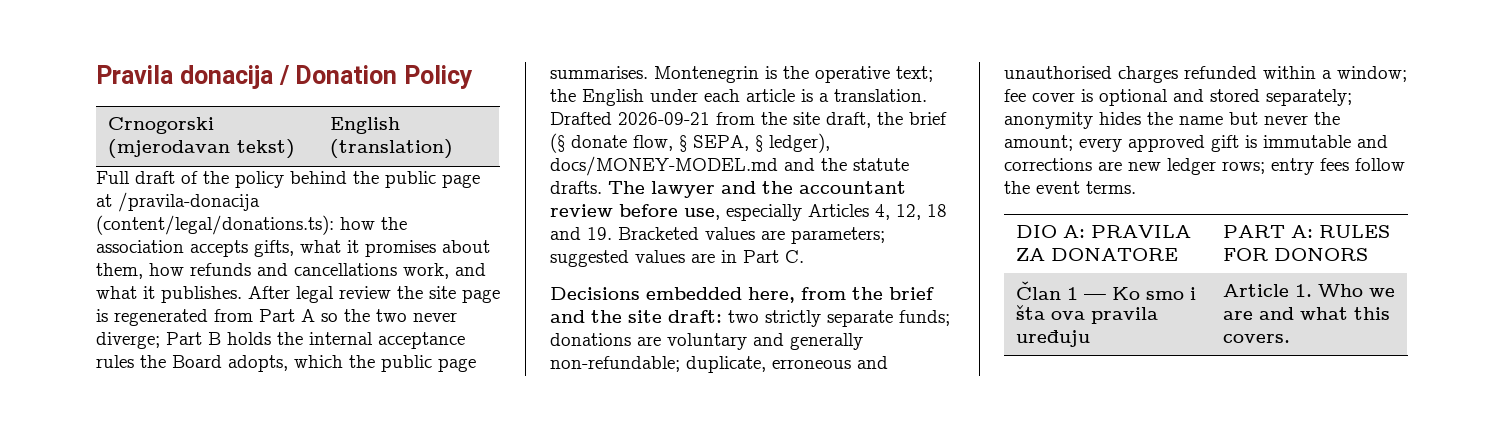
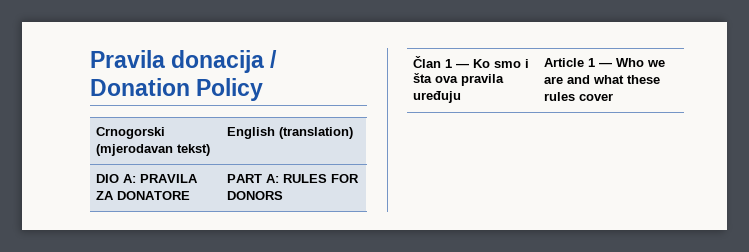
[96,171,480,188] [96,192,260,212] [96,215,407,235] [96,240,490,257] [96,263,486,279] [96,286,500,303] [96,309,457,326] [96,332,465,349] [96,355,476,372] [550,66,933,83] [550,89,927,106] [550,112,947,128] [550,133,830,153] [550,156,909,176] [550,181,906,198] [550,204,947,221] [550,227,885,244] [550,250,804,267] [550,287,934,303] [550,310,950,327] [550,333,863,350] [550,356,888,373] [1004,66,1407,83] [1004,89,1352,106] [1004,112,1340,129] [1004,135,1388,152] [1004,158,1405,175] [1004,181,1136,194] // Full draft of the policy behind the public page at /pravila-donacija (content/legal/donations.ts): how the association accepts gifts, what it promises about them, how refunds and cancellations work, and what it publishes. After legal review the site page is regenerated from Part A so the two never diverge; Part B holds the internal acceptance rules the Board adopts, which the public page summarises. Montenegrin is the operative text; the English under each article is a translation. Drafted 2026-09-21 from the site draft, the brief (§ donate flow, § SEPA, § ledger), docs/MONEY-MODEL.md and the statute drafts. The lawyer and the accountant review before use, especially Articles 4, 12, 18 and 19. Bracketed values are parameters; suggested values are in Part C. // Decisions embedded here, from the brief and the site draft: two strictly separate funds; donations are voluntary and generally non-refundable; duplicate, erroneous and unauthorised charges refunded within a window; fee cover is optional and stored separately; anonymity hides the name but never the amount; every approved gift is immutable and corrections are new ledger rows; entry fees follow the event terms. -> (354, 133) none
[1295,284,1313,297] 1. -> [588,58,613,67] 1 —
[1354,307,1391,320] [1223,334,1291,343] this covers. -> [627,75,661,84] [544,92,614,101] these rules cover

